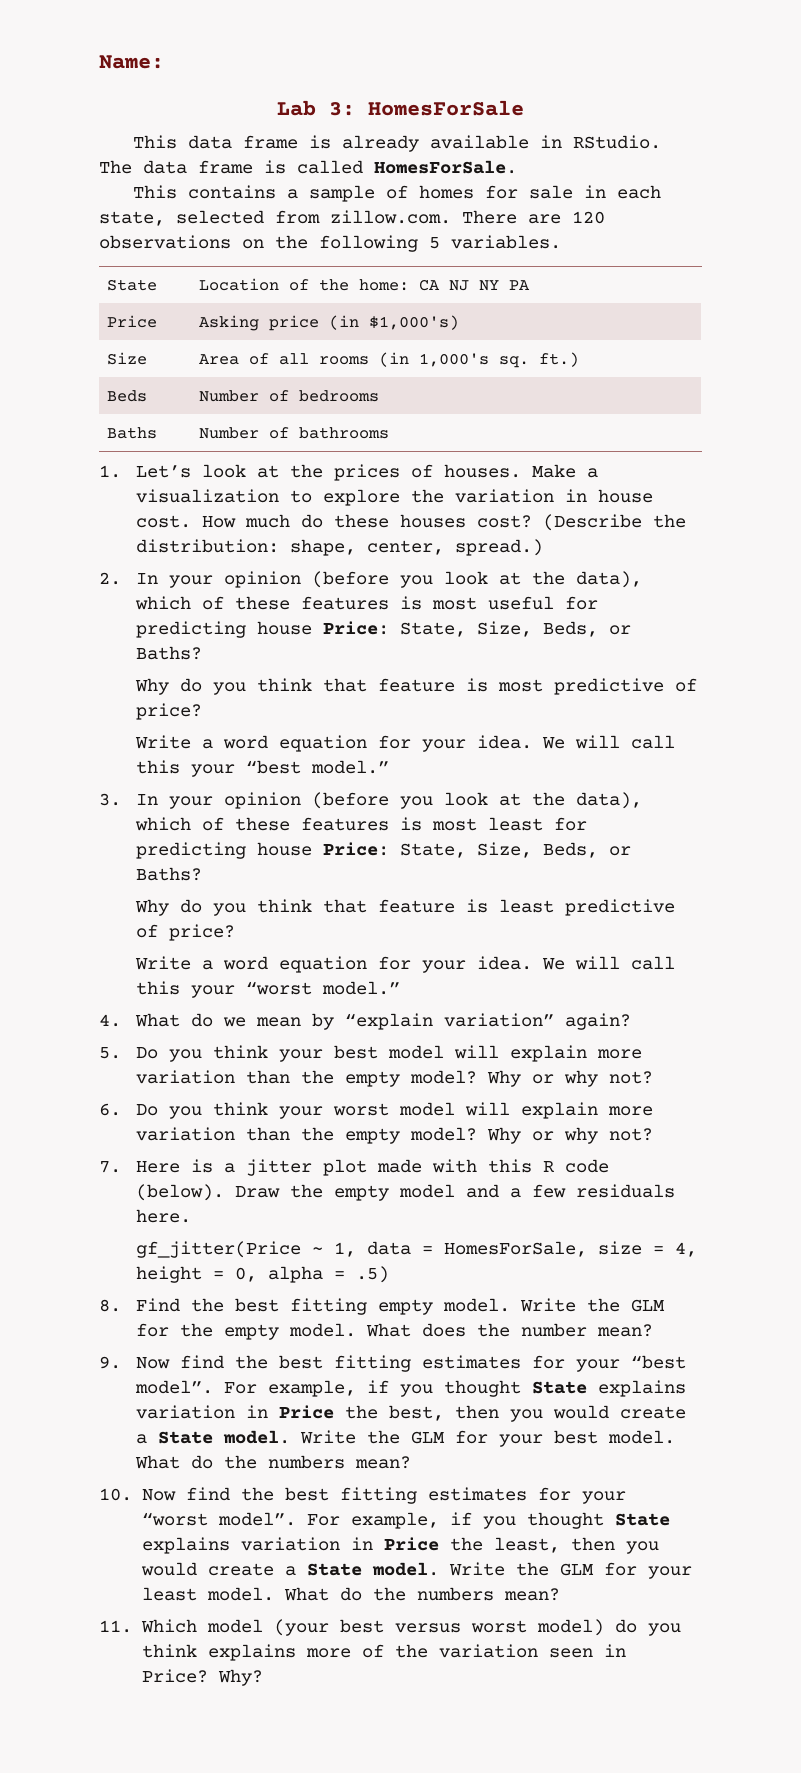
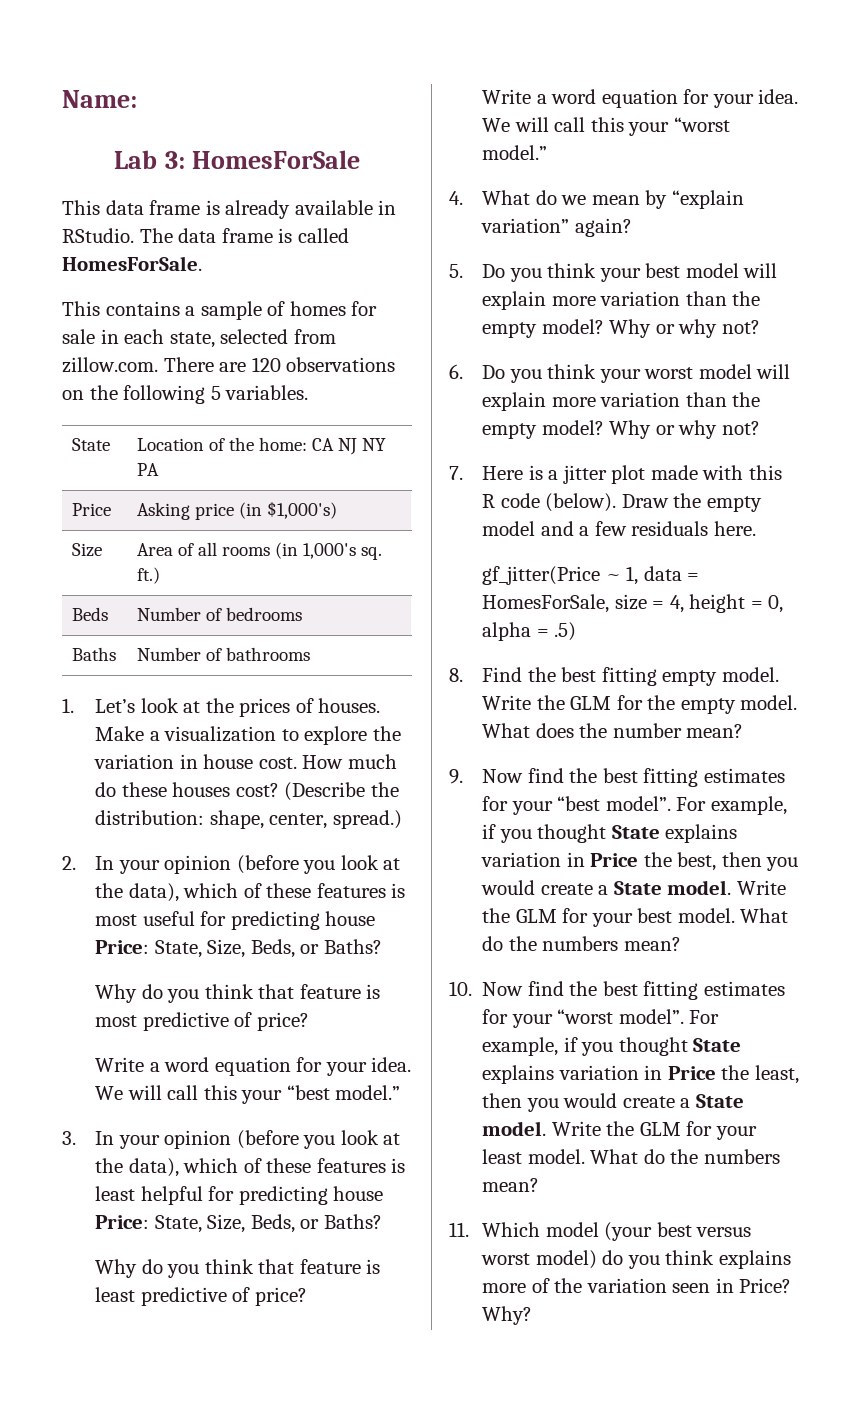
[432,817,544,831] most least -> [95,1186,203,1205] least helpful

